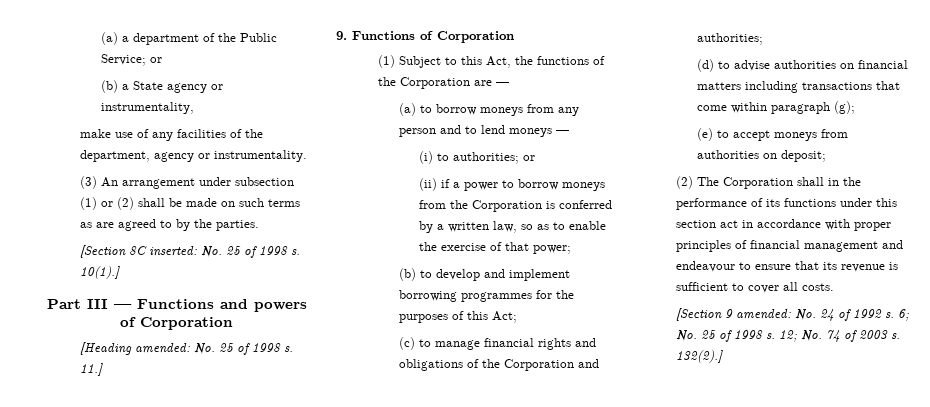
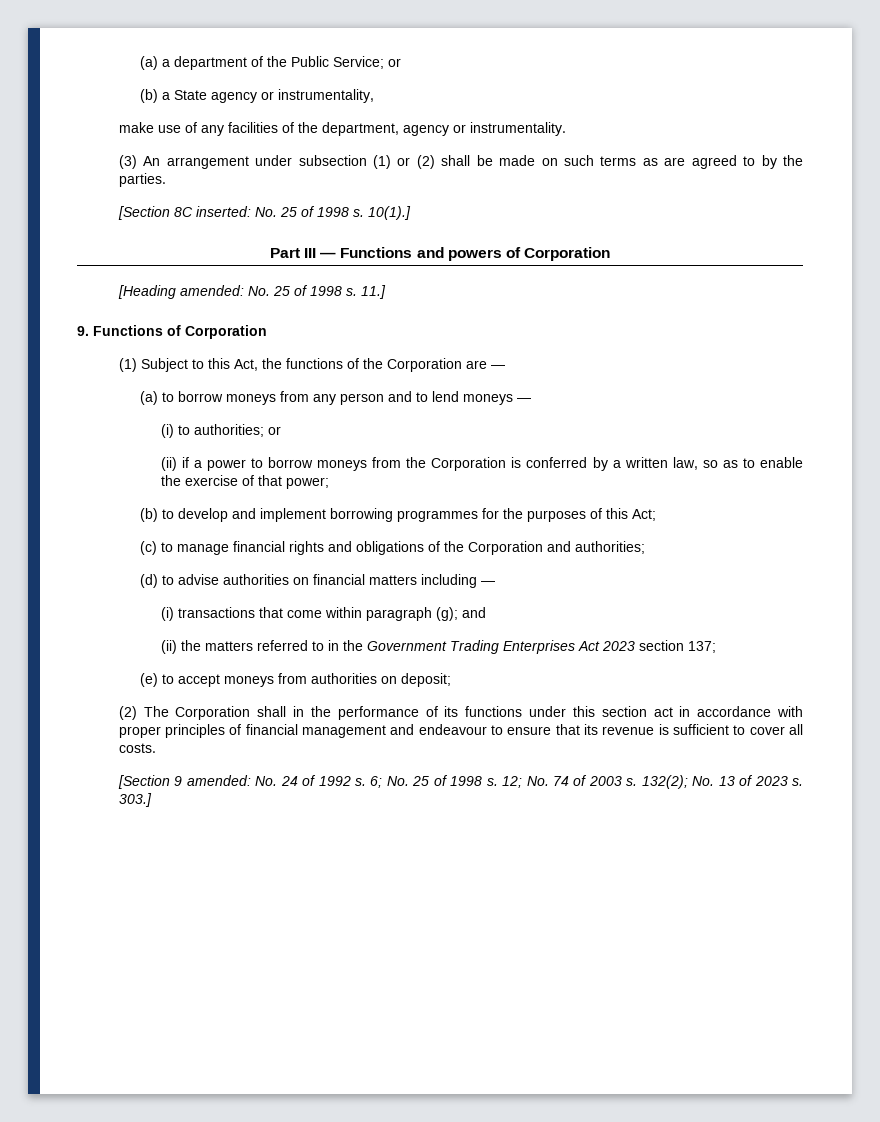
(799, 87) none -> [480,581,495,585] [160,607,174,621] — // (i)
(856, 107) none -> [461,607,486,618] [160,640,716,654] and // (ii) the matters referred to in the Government Trading Enterprises Act 2023 section 137;
[676,350,724,363] 132(2).] -> [641,775,804,789] [118,793,152,807] 132(2); No. 13 of 2023 s. 303.]

